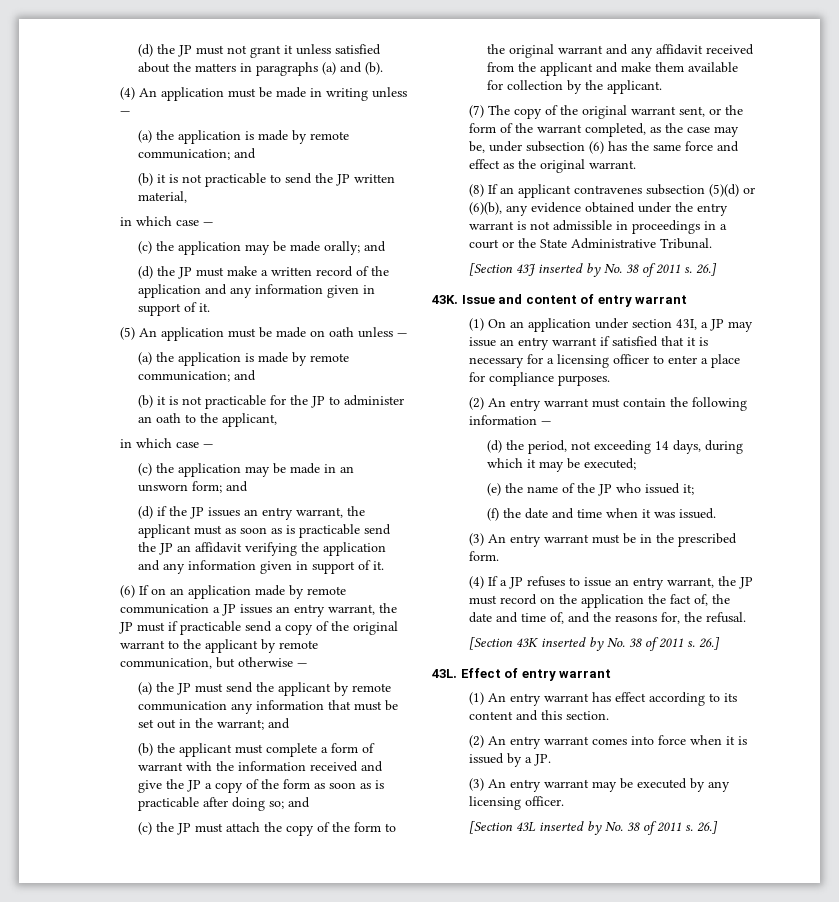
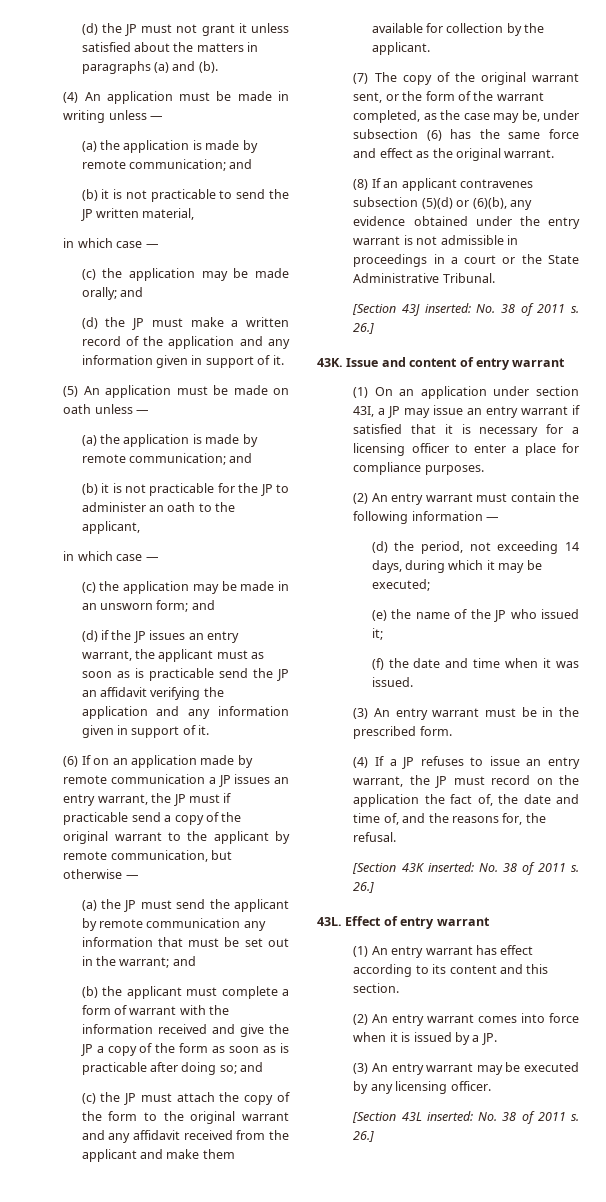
[537,263,601,277] inserted by -> [424,303,471,313] inserted:
[540,637,604,651] inserted by -> [427,862,474,872] inserted:
[538,821,602,835] inserted by -> [426,1111,473,1121] inserted:

